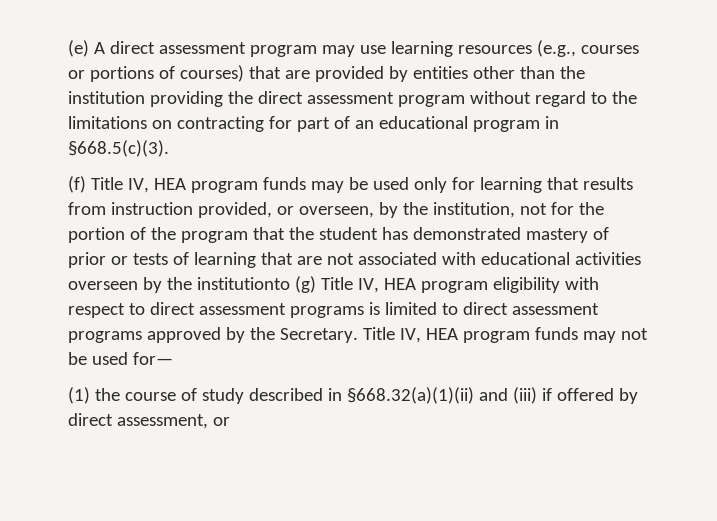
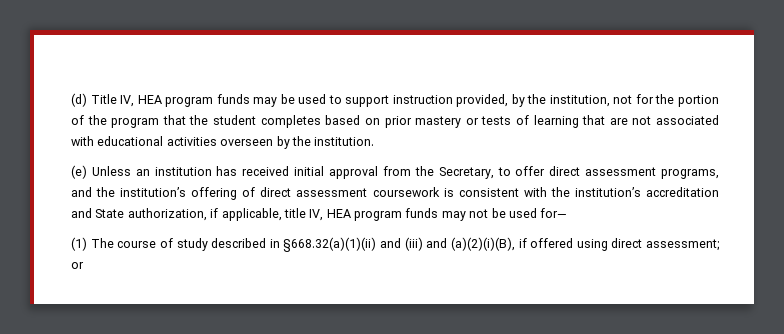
[68,40,639,57] [68,65,585,82] [68,91,637,107] [68,116,559,132] [68,140,169,157] [68,176,86,193] (e) A direct assessment program may use learning resources (e.g., courses or portions of courses) that are provided by entities other than the institution providing the direct assessment program without regard to the limitations on contracting for part of an educational program in §668.5(c)(3). // (f) -> [71,93,87,107] (d)
[413,177,633,193] [68,202,374,218] only for learning that results from instruction provided, or overseen, -> [328,94,509,107] to support instruction provided,
[381,227,609,243] [68,252,106,268] has demonstrated mastery of prior -> [260,115,462,128] completes based on prior mastery
[196,276,599,293] [68,302,599,318] [68,327,395,343] institutionto (g) Title IV, HEA program eligibility with respect to direct assessment programs is limited to direct assessment programs approved by the Secretary. Title -> [314,137,375,146] [71,165,719,179] [71,187,720,200] [71,208,306,221] institution. // (e) Unless an institution has received initial approval from the Secretary, to offer direct assessment programs, and the institution’s offering of direct assessment coursework is consistent with the institution’s accreditation and State authorization, if applicable, title
[94,388,120,401] the -> [90,238,114,248] The
[541,388,638,404] [68,413,208,429] if offered by direct assessment, -> [426,237,719,251] and (a)(2)(i)(B), if offered using direct assessment;

